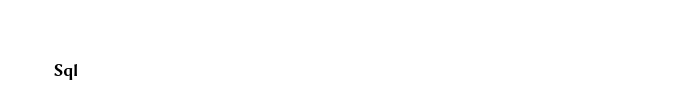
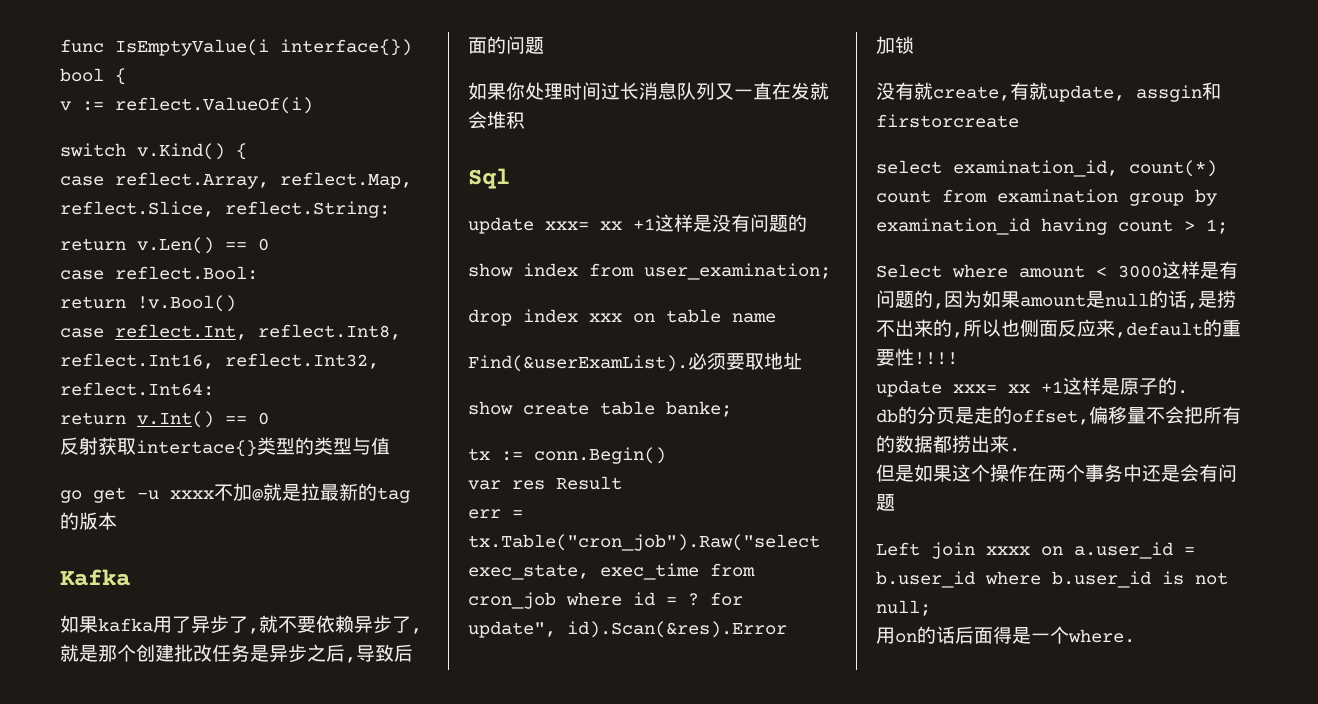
[54,64,78,80] Sql -> [60,39,412,56] [60,68,126,85] [60,97,313,114] [60,143,247,160] [60,172,412,189] [60,201,390,218] [60,237,269,254] [60,266,258,280] [60,295,236,312] [60,324,401,340] [60,353,379,369] [60,382,214,396] [60,411,269,428] [60,437,390,457] [60,483,410,503] [60,512,117,530] [60,569,130,586] [60,615,422,634] [60,644,413,663] [468,36,544,54] [468,82,829,100] [468,111,525,129] [468,168,510,189] [468,214,807,234] [468,263,831,280] [468,309,776,326] [468,352,802,372] [468,401,732,417] [468,447,666,464] [468,476,622,490] [468,509,523,519] [468,534,820,551] [468,563,755,580] [468,592,743,609] [468,621,787,638] [876,36,914,54] [876,82,1221,102] [876,114,1019,128] [876,160,1217,177] [876,189,1217,206] [876,218,1228,235] [876,261,1238,279] [876,290,1236,309] [876,319,1241,338] [876,348,958,366] [876,377,1188,397] [876,406,1241,425] [876,435,1020,453] [876,464,1237,482] [876,494,895,511] [876,542,1195,559] [876,571,1228,588] [876,600,931,616] [876,626,1135,644] func IsEmptyValue(i interface{}) bool { // v := reflect.ValueOf(i) // switch v.Kind() { // case reflect.Array, reflect.Map, reflect.Slice, reflect.String: // return v.Len() == 0 // case reflect.Bool: // return !v.Bool() // case reflect.Int, reflect.Int8, reflect.Int16, reflect.Int32, reflect.Int64: // return v.Int() == 0 // 反射获取intertace{}类型的类型与值 // go get -u xxxx不加@就是拉最新的tag的版本 // Kafka // 如果kafka用了异步了,就不要依赖异步了,就是那个创建批改任务是异步之后,导致后面的问题 // 如果你处理时间过长消息队列又一直在发就会堆积 // Sql // update xxx= xx +1这样是没有问题的 // show index from user_examination; // drop index xxx on table name // Find(&userExamList).必须要取地址 // show create table banke; // tx := conn.Begin() // var res Result // err = tx.Table("cron_job").Raw("select exec_state, exec_time from cron_job where id = ? for update", id).Scan(&res).Error // 加锁 // 没有就create,有就update, assgin和firstorcreate // select examination_id, count(*) count from examination group by examination_id having count > 1; // Select where amount < 3000这样是有问题的,因为如果amount是null的话,是捞不出来的,所以也侧面反应来,default的重要性!!!! // update xxx= xx +1这样是原子的. // db的分页是走的offset,偏移量不会把所有的数据都捞出来. // 但是如果这个操作在两个事务中还是会有问题 // Left join xxxx on a.user_id = b.user_id where b.user_id is not null; // 用on的话后面得是一个where.

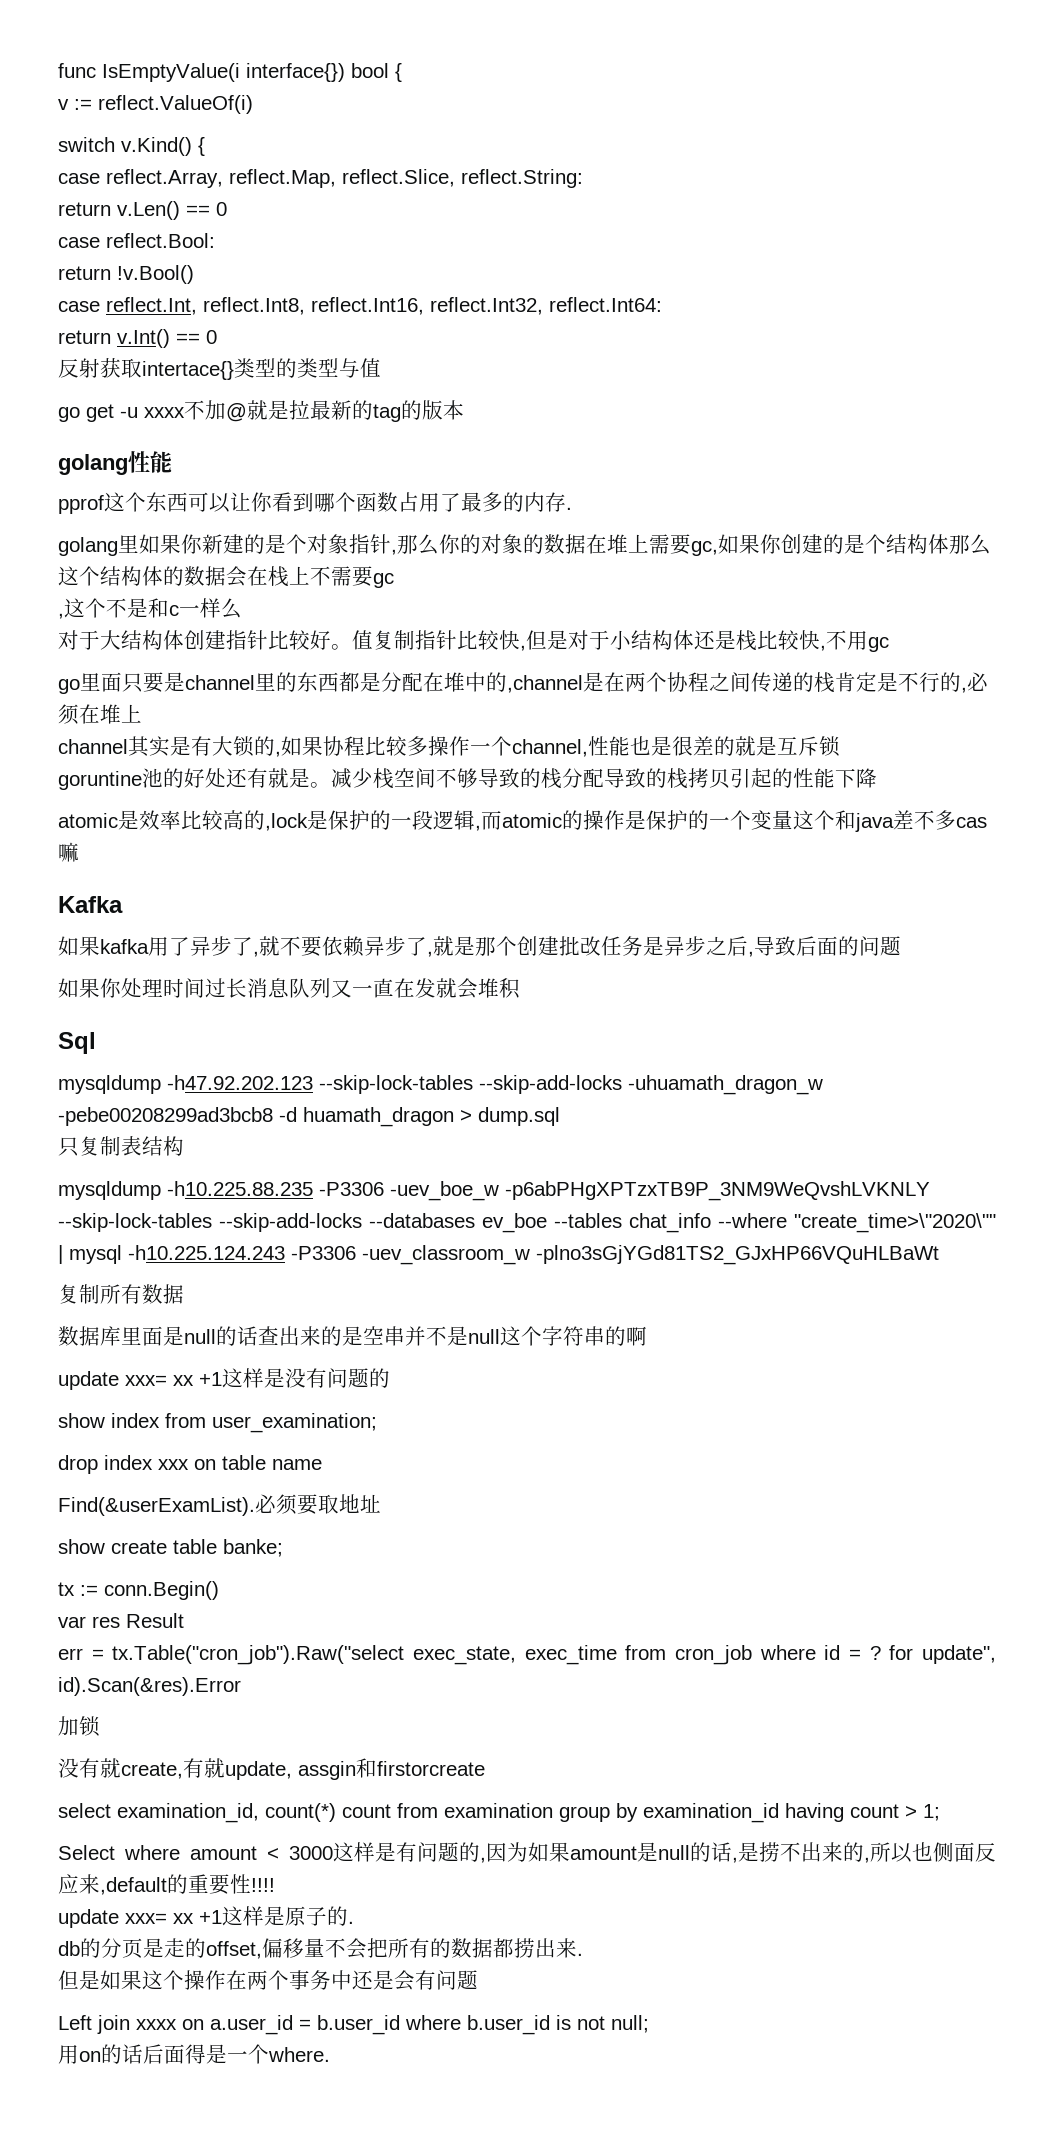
(117, 521) none -> [58,451,172,475] [58,492,572,514] [58,534,991,556] [58,566,394,588] [58,598,242,619] [58,630,889,652] [58,672,989,694] [58,704,142,725] [58,736,840,757] [58,768,877,790] [58,810,987,832] [58,842,79,862] // golang性能 // pprof这个东西可以让你看到哪个函数占用了最多的内存. // golang里如果你新建的是个对象指针,那么你的对象的数据在堆上需要gc,如果你创建的是个结构体那么这个结构体的数据会在栈上不需要gc // ,这个不是和c一样么 // 对于大结构体创建指针比较好。值复制指针比较快,但是对于小结构体还是栈比较快,不用gc // go里面只要是channel里的东西都是分配在堆中的,channel是在两个协程之间传递的栈肯定是不行的,必须在堆上 // channel其实是有大锁的,如果协程比较多操作一个channel,性能也是很差的就是互斥锁 // goruntine池的好处还有就是。减少栈空间不够导致的栈分配导致的栈拷贝引起的性能下降 // atomic是效率比较高的,lock是保护的一段逻辑,而atomic的操作是保护的一个变量这个和java差不多cas嘛
(510, 178) none -> [58,1075,823,1095] [58,1107,560,1127] [58,1136,184,1157] [58,1181,930,1201] [58,1213,996,1233] [58,1245,939,1265] [58,1284,184,1304] [58,1326,647,1346] // mysqldump -h47.92.202.123 --skip-lock-tables --skip-add-locks -uhuamath_dragon_w -pebe00208299ad3bcb8 -d huamath_dragon > dump.sql // 只复制表结构 // mysqldump -h10.225.88.235 -P3306 -uev_boe_w -p6abPHgXPTzxTB9P_3NM9WeQvshLVKNLY --skip-lock-tables --skip-add-locks --databases ev_boe --tables chat_info --where "create_time>\"2020\"" | mysql -h10.225.124.243 -P3306 -uev_classroom_w -plno3sGjYGd81TS2_GJxHP66VQuHLBaWt // 复制所有数据 // 数据库里面是null的话查出来的是空串并不是null这个字符串的啊

